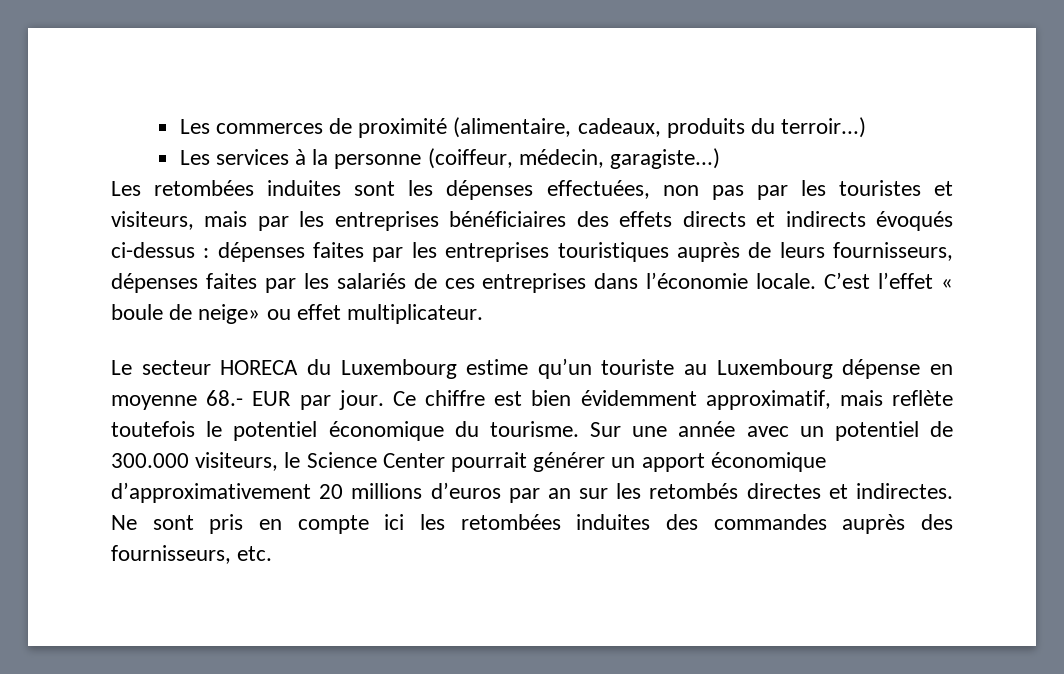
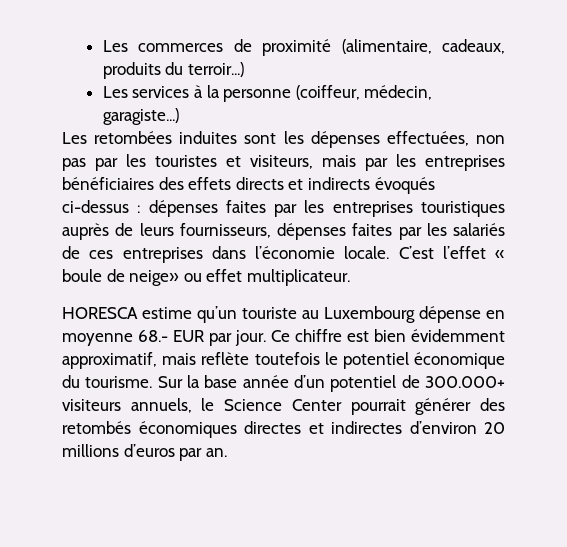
[111,359,457,379] Le secteur HORECA du Luxembourg -> [62,307,138,319] HORESCA
[632,421,953,441] [111,452,279,471] une année avec un potentiel de 300.000 visiteurs, -> [187,375,506,392] [62,398,192,413] la base année d’un potentiel de 300.000+ visiteurs annuels,
[611,452,826,472] [111,482,953,503] [111,514,953,534] [111,545,273,564] un apport économique d’approximativement 20 millions d’euros par an sur les retombés directes et indirectes. Ne sont pris en compte ici les retombées induites des commandes auprès des fournisseurs, etc. -> [480,398,506,411] [62,421,505,438] [62,444,227,461] des retombés économiques directes et indirectes d’environ 20 millions d’euros par an.

